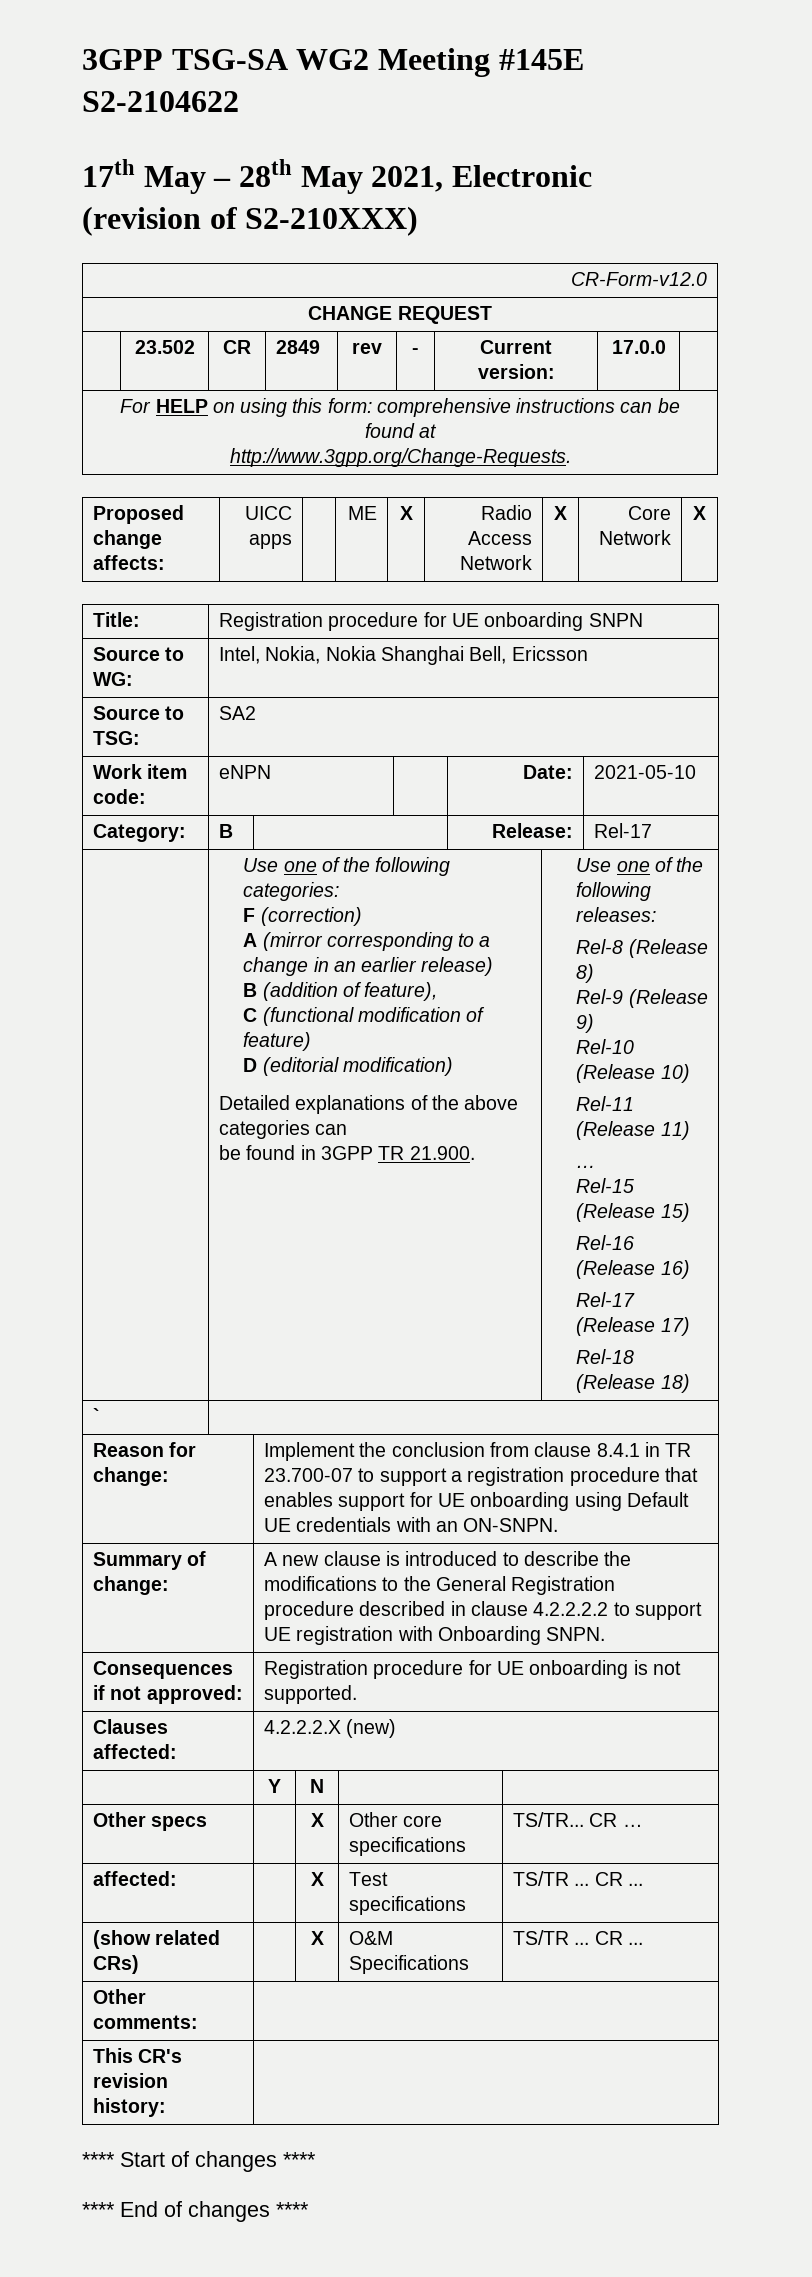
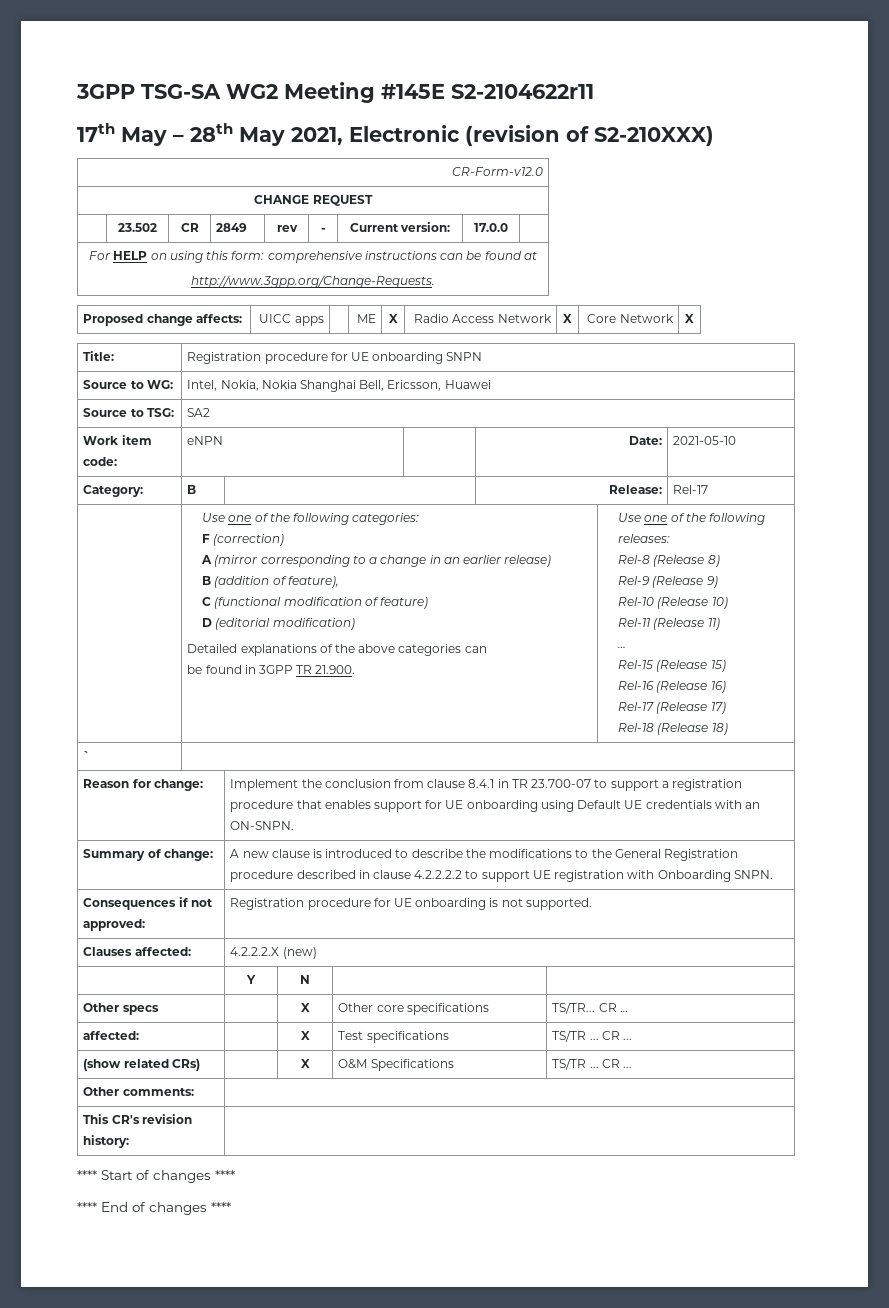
[82,91,239,112] S2-2104622 -> [451,84,594,99] S2-2104622r11
[511,646,588,661] Ericsson -> [387,380,491,391] Ericsson, Huawei

